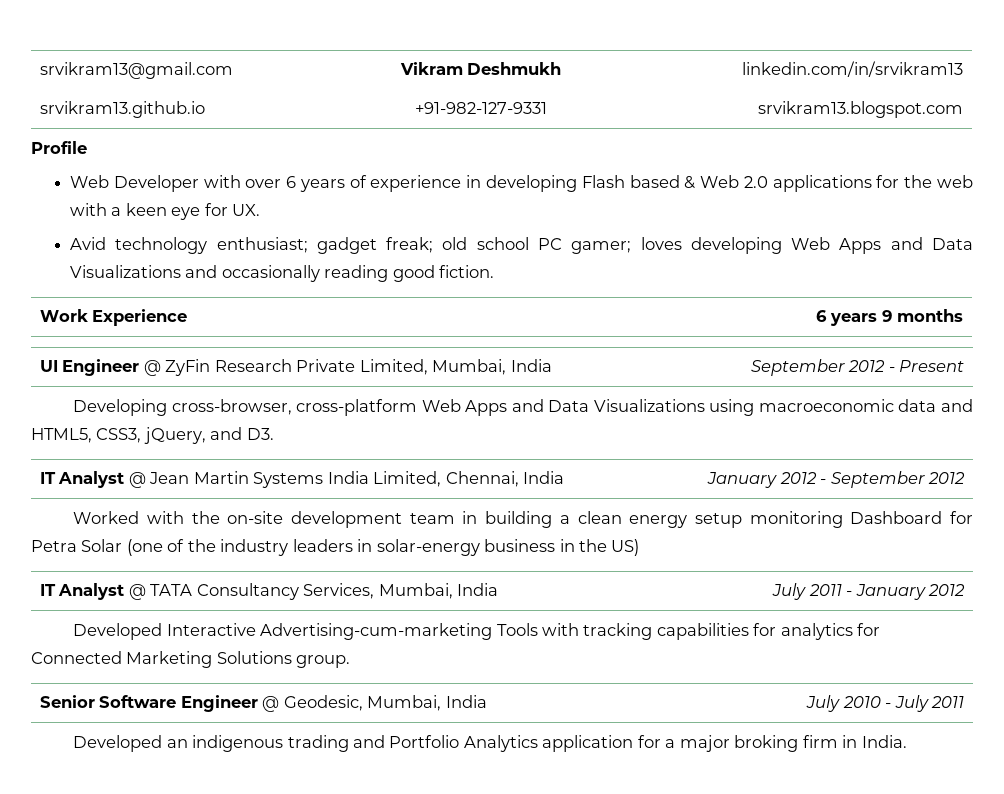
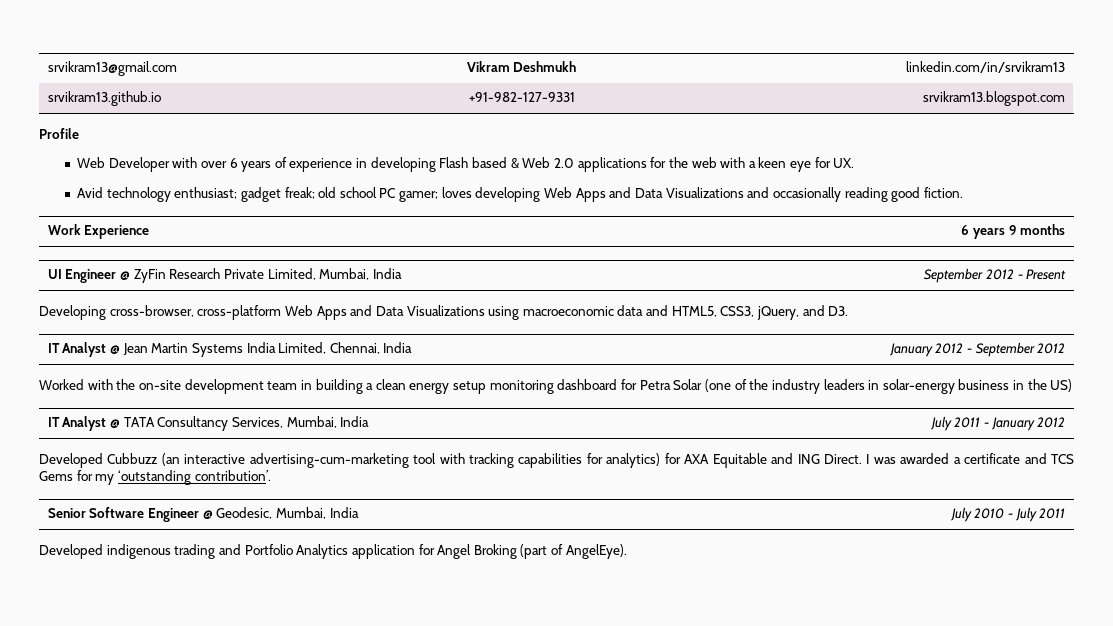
[850,511,943,524] Dashboard -> [557,379,618,390] dashboard
[166,623,881,640] [31,651,351,668] Interactive Advertising-cum-marketing Tools with tracking capabilities for analytics for Connected Marketing Solutions group. -> [107,453,1074,468] [39,470,271,485] Cubbuzz (an interactive advertising-cum-marketing tool with tracking capabilities for analytics) for AXA Equitable and ING Direct. I was awarded a certificate and TCS Gems for my ‘outstanding contribution’.
[166,739,188,748] an -> (103, 551) none
[665,735,907,752] a major broking firm in India. -> [437,544,627,559] Angel Broking (part of AngelEye).

